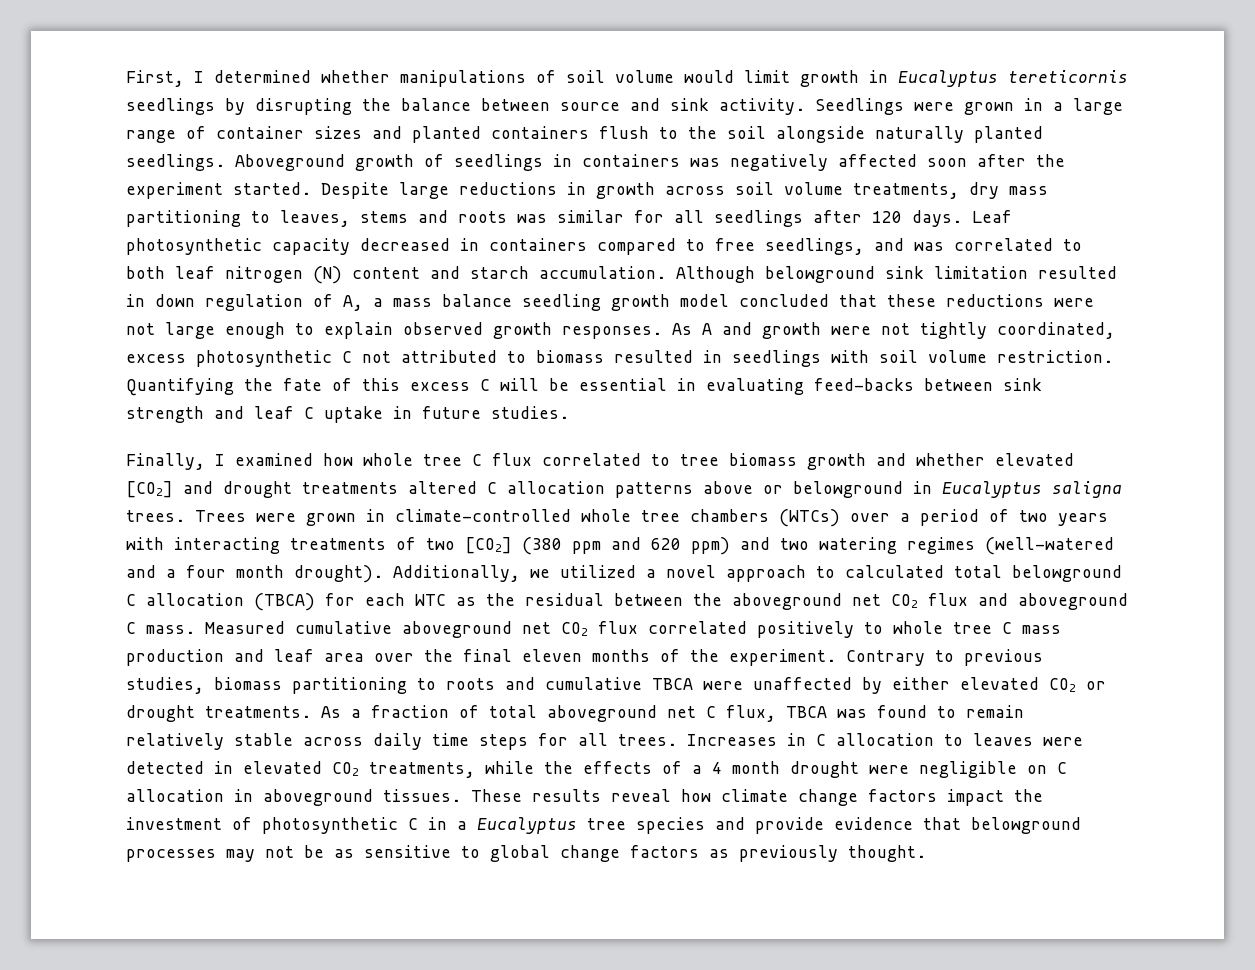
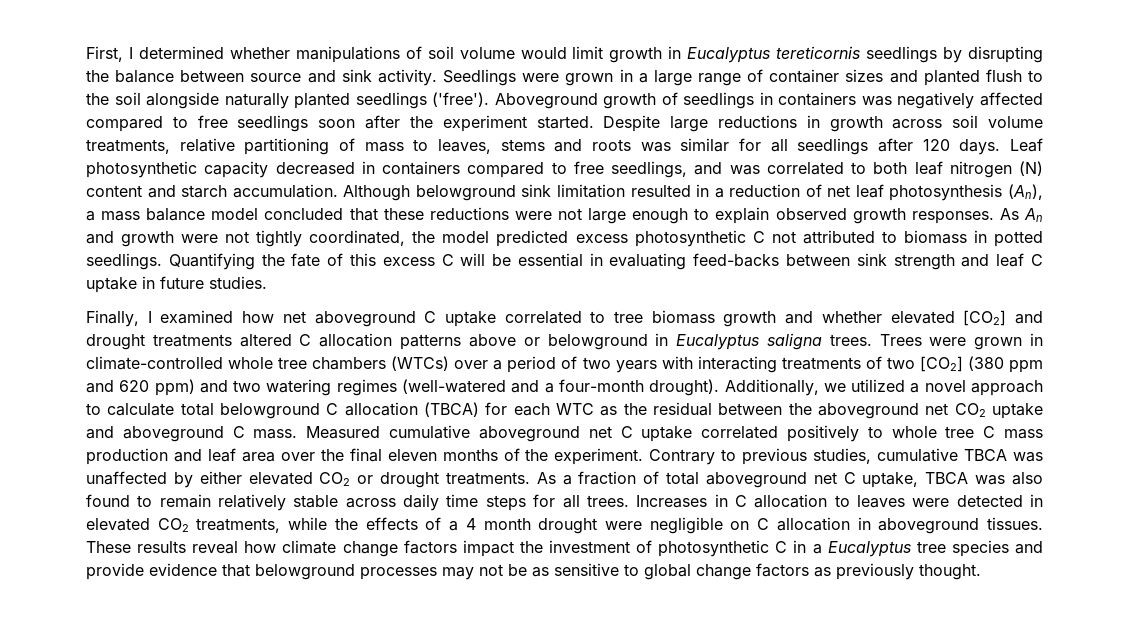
[491,126,589,139] containers -> (980, 78) none
[126,154,225,171] seedlings. -> [355,92,490,109] seedlings ('free').
(917, 160) none -> [86,115,309,132] compared to free seedlings
[969,182,1048,199] [126,210,241,227] dry mass partitioning -> [179,138,404,155] relative partitioning of mass
[155,294,363,311] down regulation of A, -> [714,184,1043,201] a reduction of net leaf photosynthesis (An),
[522,294,670,311] seedling growth -> (206, 214) none
[702,323,712,335] A -> [1023,208,1043,222] An
(1115, 330) none -> [412,230,569,247] the model predicted
[614,350,1113,367] resulted in seedlings with soil volume restriction. -> [973,230,1043,247] [86,253,162,270] in potted seedlings.
[363,453,532,466] whole tree C flux -> [282,311,496,327] net aboveground C uptake
[186,565,284,578] four month -> [558,379,644,392] four-month
[845,565,944,578] calculated -> [107,403,175,416] calculate
[928,593,968,606] flux -> [992,403,1044,419] uptake
[561,621,638,636] CO2 flux -> [620,426,693,442] C uptake
[214,677,535,694] biomass partitioning to roots and -> (872, 456) none
[703,681,743,690] were -> [1013,452,1044,462] was
[726,705,867,722] flux, TBCA was -> [862,472,1044,488] uptake, TBCA was also

